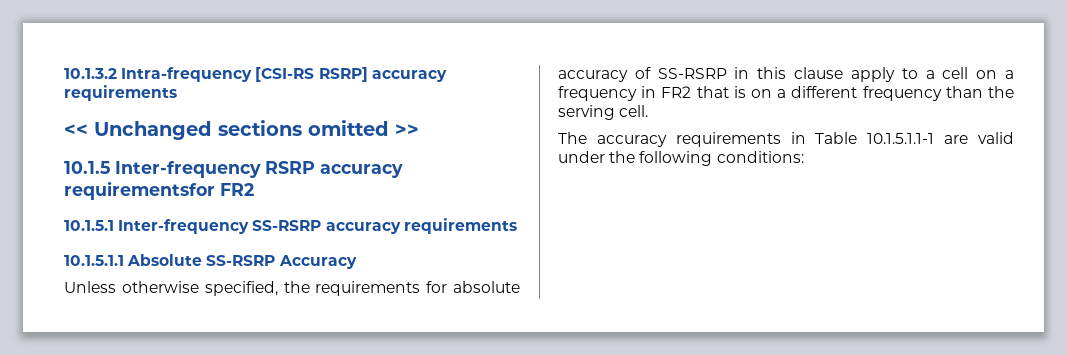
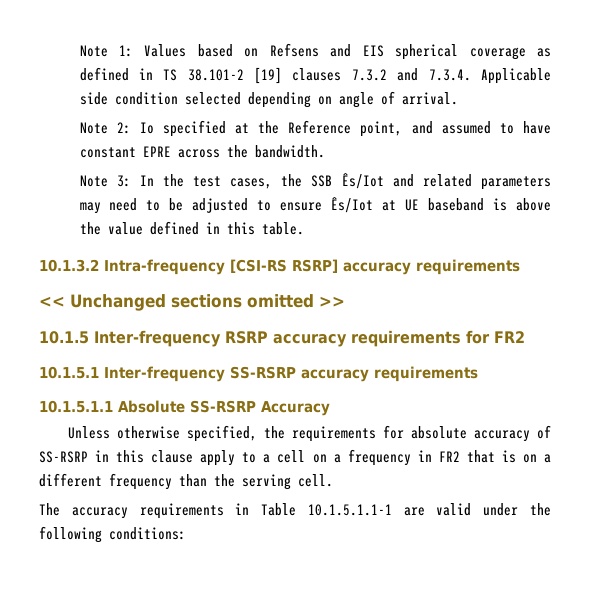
(64, 73) none -> [79,43,552,60] [79,67,552,84] [79,91,458,108] [79,120,551,137] [79,145,325,158] [79,173,551,190] [79,197,551,214] [79,221,304,235] Note 1: Values based on Refsens and EIS spherical coverage as defined in TS 38.101-2 [19] clauses 7.3.2 and 7.3.4. Applicable side condition selected depending on angle of arrival. // Note 2: Io specified at the Reference point, and assumed to have constant EPRE across the bandwidth. // Note 3: In the test cases, the SSB Ês/Iot and related parameters may need to be adjusted to ensure Ês/Iot at UE baseband is above the value defined in this table. //
[64,181,215,200] requirementsfor -> [351,330,490,347] requirements for

